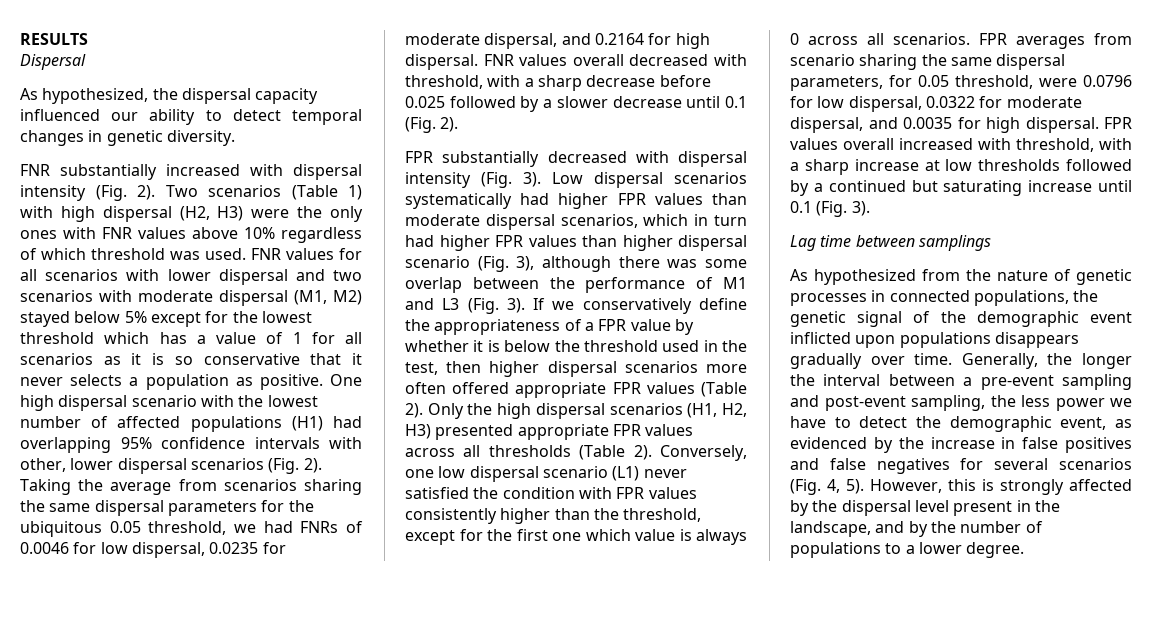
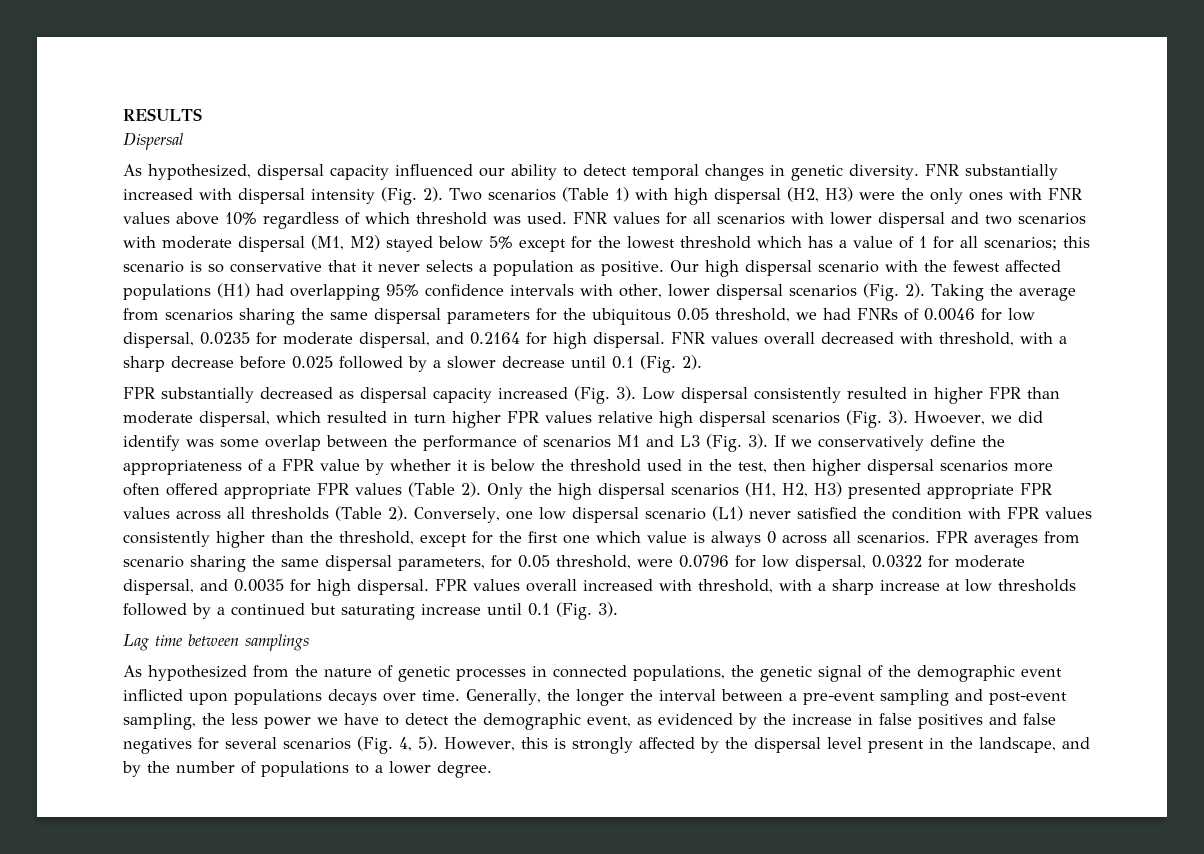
[152,88,178,100] the -> (251, 172) none
(235, 138) // -> (919, 172) none
[20,353,142,365] scenarios as it -> [984,236,1090,250] [123,261,184,273] scenarios; this scenario
[330,374,363,386] One -> [670,260,699,272] Our
[267,395,318,407] [20,416,109,428] lowest number of -> [953,260,1000,272] fewest
[635,151,747,167] [405,172,747,188] [405,193,747,209] [405,214,747,230] [405,235,747,251] [405,256,660,272] with dispersal intensity (Fig. 3). Low dispersal scenarios systematically had higher FPR values than moderate dispersal scenarios, which in turn had higher FPR values than higher dispersal scenario (Fig. 3), although there -> [339,386,1060,404] [123,410,1043,428] [123,435,180,451] as dispersal capacity increased (Fig. 3). Low dispersal consistently resulted in higher FPR than moderate dispersal, which resulted in turn higher FPR values relative high dispersal scenarios (Fig. 3). Hwoever, we did identify
(714, 283) none -> [543,436,611,448] scenarios
[994,332,1079,348] [790,353,862,369] disappears gradually -> [328,689,377,705] decays

